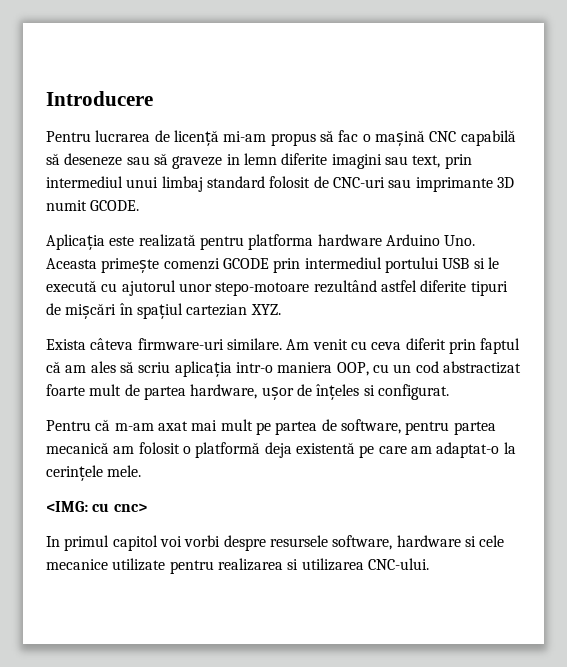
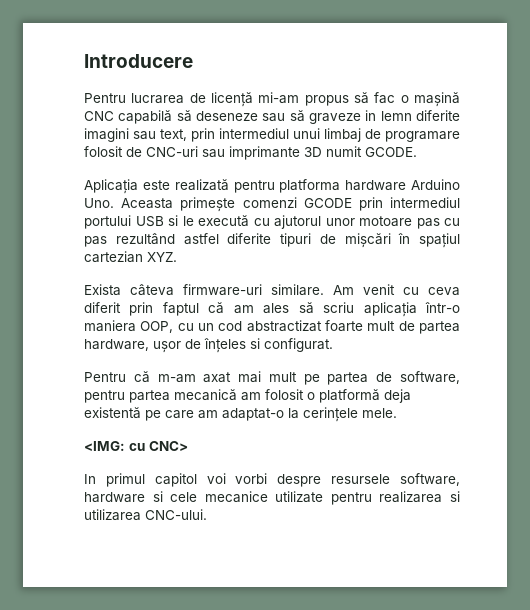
[206,176,265,188] standard -> [365,129,460,142] de programare
[215,282,310,296] stepo-motoare -> [359,216,460,229] [84,236,107,247] motoare pas cu pas
[235,362,273,373] intr-o -> [425,302,461,313] într-o
[113,503,147,512] cnc> -> [149,441,188,451] CNC>

